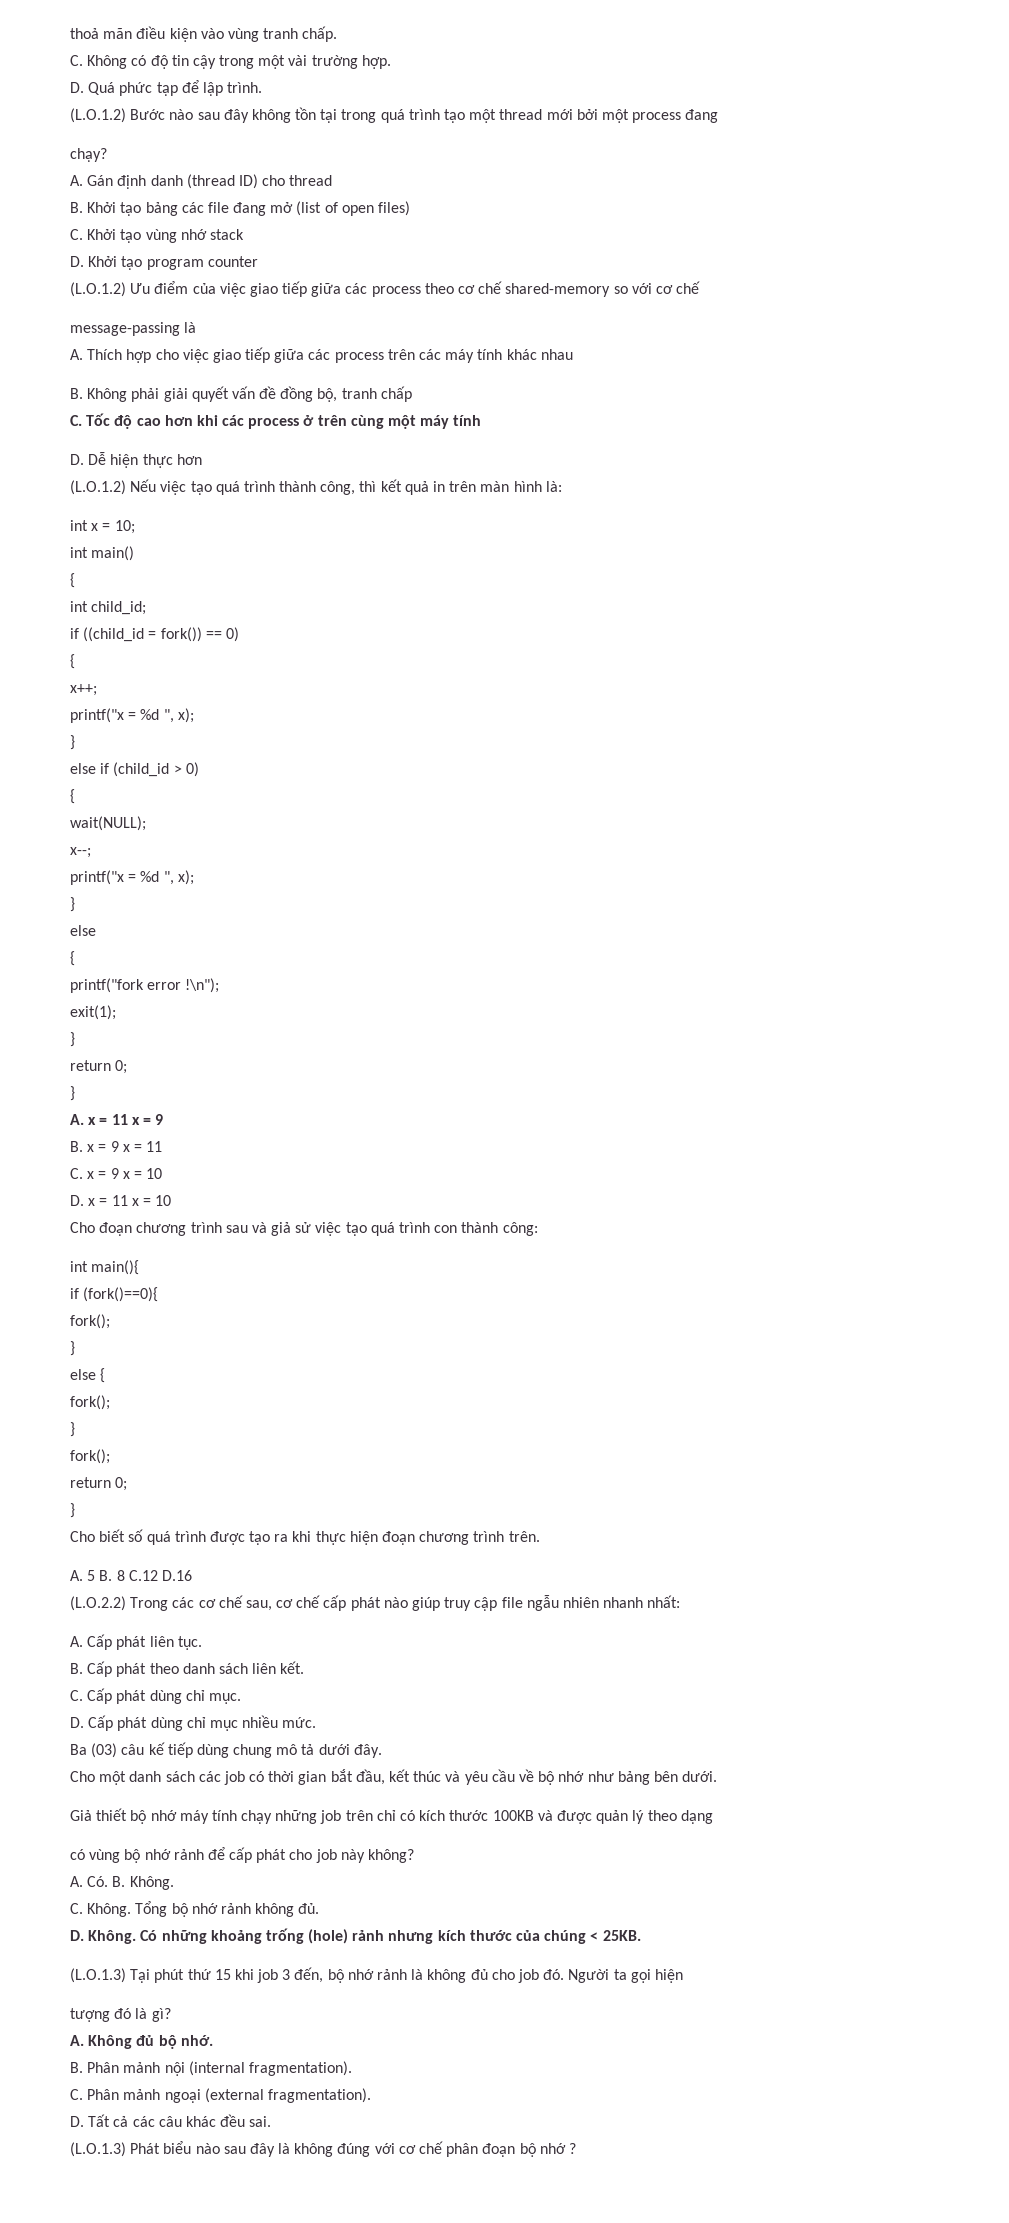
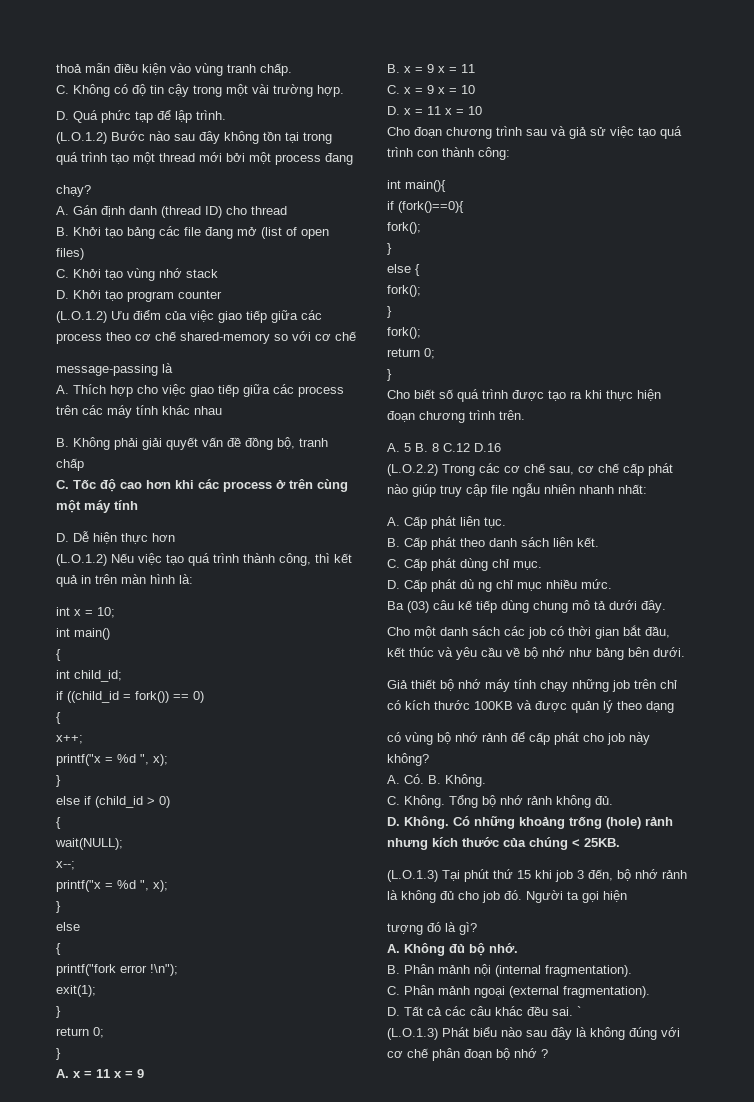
[150,1717,183,1731] dùng -> [460,579,492,592] dù ng
(272, 2121) none -> [577,1006,581,1016] `

